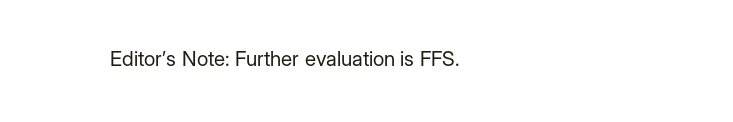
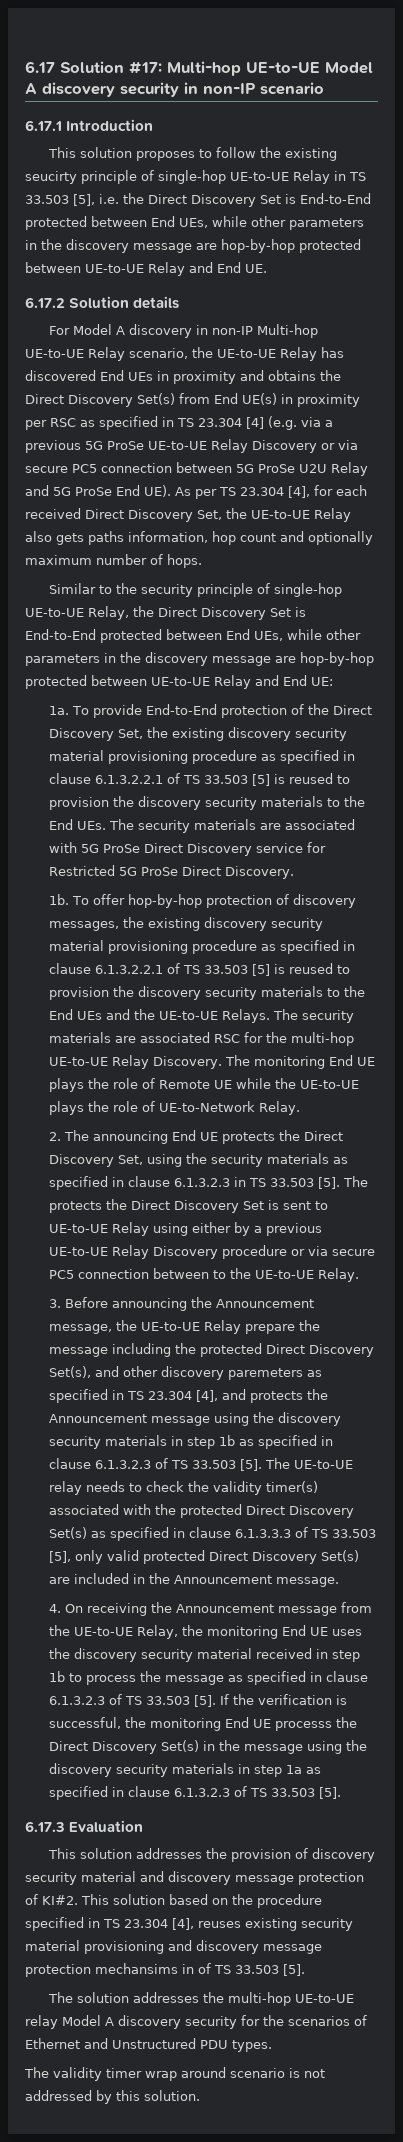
[109,51,460,66] Editor’s Note: Further evaluation is FFS. -> [25,61,373,76] [25,82,324,97] [25,119,154,131] [48,147,338,161] [25,170,366,184] [25,193,371,207] [25,216,364,230] [25,239,361,253] [25,262,267,276] [25,296,180,309] [49,324,319,338] [25,347,344,361] [25,370,341,384] [25,393,360,407] [25,416,333,430] [25,439,358,453] [25,462,368,476] [25,485,367,499] [25,508,351,522] [25,531,373,545] [25,554,202,568] [49,583,343,597] [25,606,306,620] [25,629,361,643] [25,652,374,666] [25,675,333,689] [48,704,372,718] [48,727,347,741] [48,750,355,764] [48,773,350,786] [48,796,365,810] [48,819,355,833] [48,842,326,856] [48,865,294,879] [48,894,356,908] [48,917,323,931] [48,940,355,954] [48,963,350,976] [48,986,365,1000] [48,1009,354,1023] [48,1032,354,1046] [48,1055,375,1069] [48,1078,359,1092] [48,1101,300,1115] [48,1130,343,1144] [48,1153,348,1167] [48,1176,368,1190] [48,1199,328,1213] [48,1222,322,1236] [48,1245,375,1259] [48,1268,359,1282] [48,1297,314,1311] [48,1320,320,1334] [48,1343,374,1357] [48,1366,322,1380] [48,1389,328,1403] [48,1412,341,1426] [48,1435,333,1449] [48,1458,353,1471] [48,1481,318,1495] [48,1504,354,1518] [48,1527,376,1541] [48,1550,359,1564] [48,1573,339,1587] [48,1602,372,1616] [48,1625,362,1639] [48,1648,360,1662] [48,1671,368,1685] [48,1694,347,1707] [48,1717,357,1731] [48,1740,367,1754] [48,1763,321,1777] [48,1786,341,1800] [25,1820,144,1832] [48,1848,376,1862] [25,1871,364,1885] [25,1894,322,1908] [25,1917,353,1931] [25,1940,322,1954] [25,1963,305,1977] [48,1992,355,2006] [25,2015,367,2029] [25,2038,272,2052] [24,2067,325,2081] [25,2090,200,2104] 6.17 Solution #17: Multi-hop UE-to-UE Model A discovery security in non-IP scenario // 6.17.1 Introduction // This solution proposes to follow the existing seucirty principle of single-hop UE-to-UE Relay in TS 33.503 [5], i.e. the Direct Discovery Set is End-to-End protected between End UEs, while other parameters in the discovery message are hop-by-hop protected between UE-to-UE Relay and End UE. // 6.17.2 Solution details // For Model A discovery in non-IP Multi-hop UE-to-UE Relay scenario, the UE-to-UE Relay has discovered End UEs in proximity and obtains the Direct Discovery Set(s) from End UE(s) in proximity per RSC as specified in TS 23.304 [4] (e.g. via a previous 5G ProSe UE-to-UE Relay Discovery or via secure PC5 connection between 5G ProSe U2U Relay and 5G ProSe End UE). As per TS 23.304 [4], for each received Direct Discovery Set, the UE-to-UE Relay also gets paths information, hop count and optionally maximum number of hops. // Similar to the security principle of single-hop UE-to-UE Relay, the Direct Discovery Set is End-to-End protected between End UEs, while other parameters in the discovery message are hop-by-hop protected between UE-to-UE Relay and End UE: // 1a. To provide End-to-End protection of the Direct Discovery Set, the existing discovery security material provisioning procedure as specified in clause 6.1.3.2.2.1 of TS 33.503 [5] is reused to provision the discovery security materials to the End UEs. The security materials are associated with 5G ProSe Direct Discovery service for Restricted 5G ProSe Direct Discovery. // 1b. To offer hop-by-hop protection of discovery messages, the existing discovery security material provisioning procedure as specified in clause 6.1.3.2.2.1 of TS 33.503 [5] is reused to provision the discovery security materials to the End UEs and the UE-to-UE Relays. The security materials are associated RSC for the multi-hop UE-to-UE Relay Discovery. The monitoring End UE plays the role of Remote UE while the UE-to-UE plays the role of UE-to-Network Relay. // 2. The announcing End UE protects the Direct Discovery Set, using the security materials as specified in clause 6.1.3.2.3 in TS 33.503 [5]. The protects the Direct Discovery Set is sent to UE-to-UE Relay using either by a previous UE-to-UE Relay Discovery procedure or via secure PC5 connection between to the UE-to-UE Relay. // 3. Before announcing the Announcement message, the UE-to-UE Relay prepare the message including the protected Direct Discovery Set(s), and other discovery paremeters as specified in TS 23.304 [4], and protects the Announcement message using the discovery security materials in step 1b as specified in clause 6.1.3.2.3 of TS 33.503 [5]. The UE-to-UE relay needs to check the validity timer(s) associated with the protected Direct Discovery Set(s) as specified in clause 6.1.3.3.3 of TS 33.503 [5], only valid protected Direct Discovery Set(s) are included in the Announcement message. // 4. On receiving the Announcement message from the UE-to-UE Relay, the monitoring End UE uses the discovery security material received in step 1b to process the message as specified in clause 6.1.3.2.3 of TS 33.503 [5]. If the verification is successful, the monitoring End UE processs the Direct Discovery Set(s) in the message using the discovery security materials in step 1a as specified in clause 6.1.3.2.3 of TS 33.503 [5]. // 6.17.3 Evaluation // This solution addresses the provision of discovery security material and discovery message protection of KI#2. This solution based on the procedure specified in TS 23.304 [4], reuses existing security material provisioning and discovery message protection mechansims in of TS 33.503 [5]. // The solution addresses the multi-hop UE-to-UE relay Model A discovery security for the scenarios of Ethernet and Unstructured PDU types. // The validity timer wrap around scenario is not addressed by this solution.

